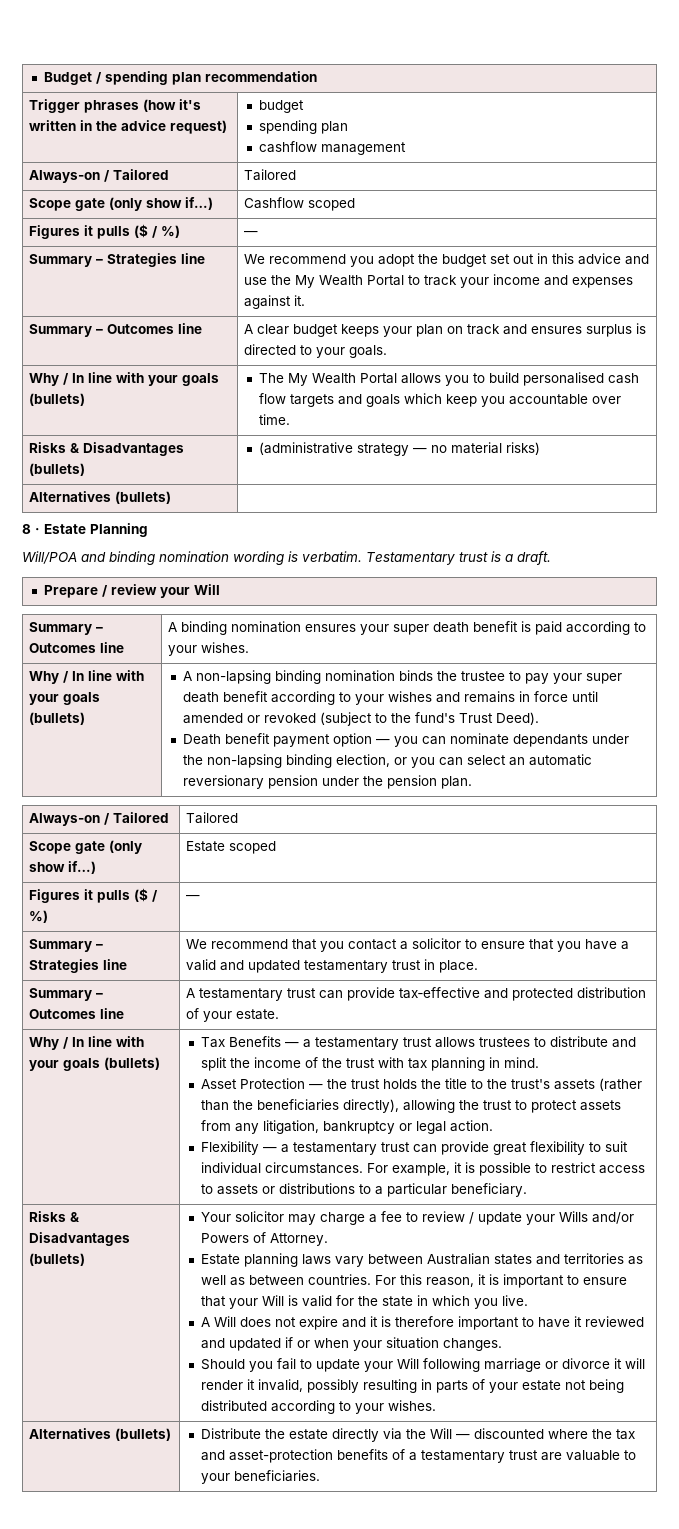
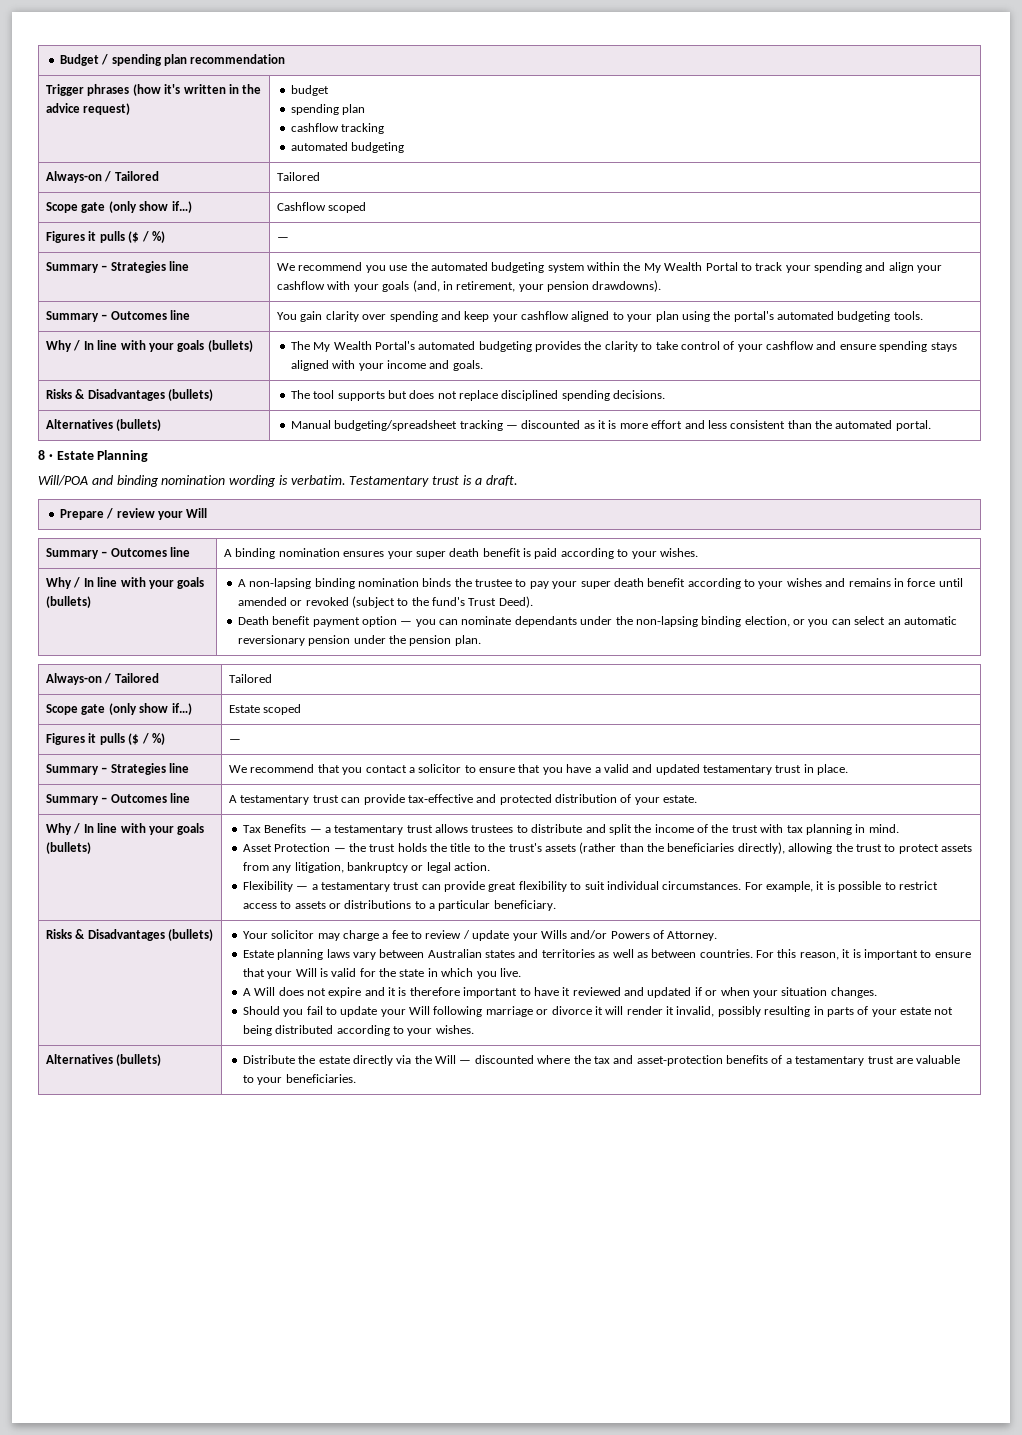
[320,142,406,155] management -> [341,123,385,134] [290,142,405,153] tracking // automated budgeting
[378,253,650,267] [244,277,268,285] adopt the budget set out in this advice and use -> [389,262,621,273] use the automated budgeting system within
[493,274,634,288] [244,295,306,309] [29,323,203,337] [244,323,647,337] [244,344,388,358] income and expenses against it. // Summary – Outcomes line | A clear budget keeps your plan on track and ensures surplus is directed to your goals. -> [814,262,943,273] [277,280,662,292] [46,310,191,322] [277,311,923,322] spending and align your cashflow with your goals (and, in retirement, your pension drawdowns). // Summary – Outcomes line | You gain clarity over spending and keep your cashflow aligned to your plan using the portal's automated budgeting tools.
[359,372,639,386] [258,393,621,407] [258,414,290,425] [29,442,185,456] [29,463,86,476] [258,442,540,456] [29,491,172,504] Portal allows you to build personalised cash flow targets and goals which keep you accountable over time. // Risks & Disadvantages (bullets) | (administrative strategy — no material risks) // Alternatives (bullets) | -> [374,341,957,352] [290,360,483,371] [46,389,214,401] [290,390,666,401] [46,419,162,431] [290,420,931,431] Portal's automated budgeting provides the clarity to take control of your cashflow and ensure spending stays aligned with your income and goals. // Risks & Disadvantages (bullets) | The tool supports but does not replace disciplined spending decisions. // Alternatives (bullets) | Manual budgeting/spreadsheet tracking — discounted as it is more effort and less consistent than the automated portal.

